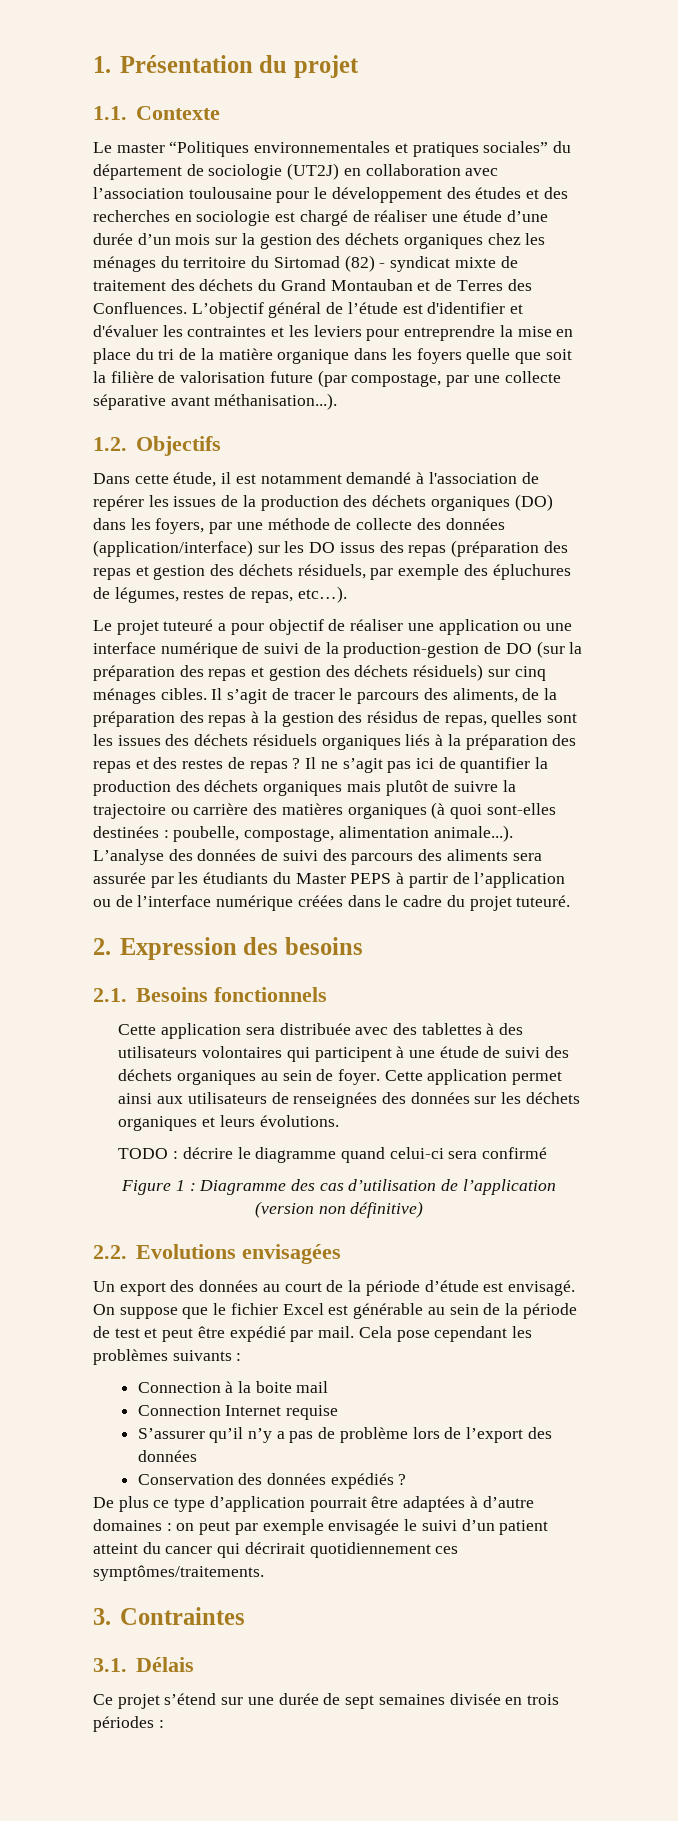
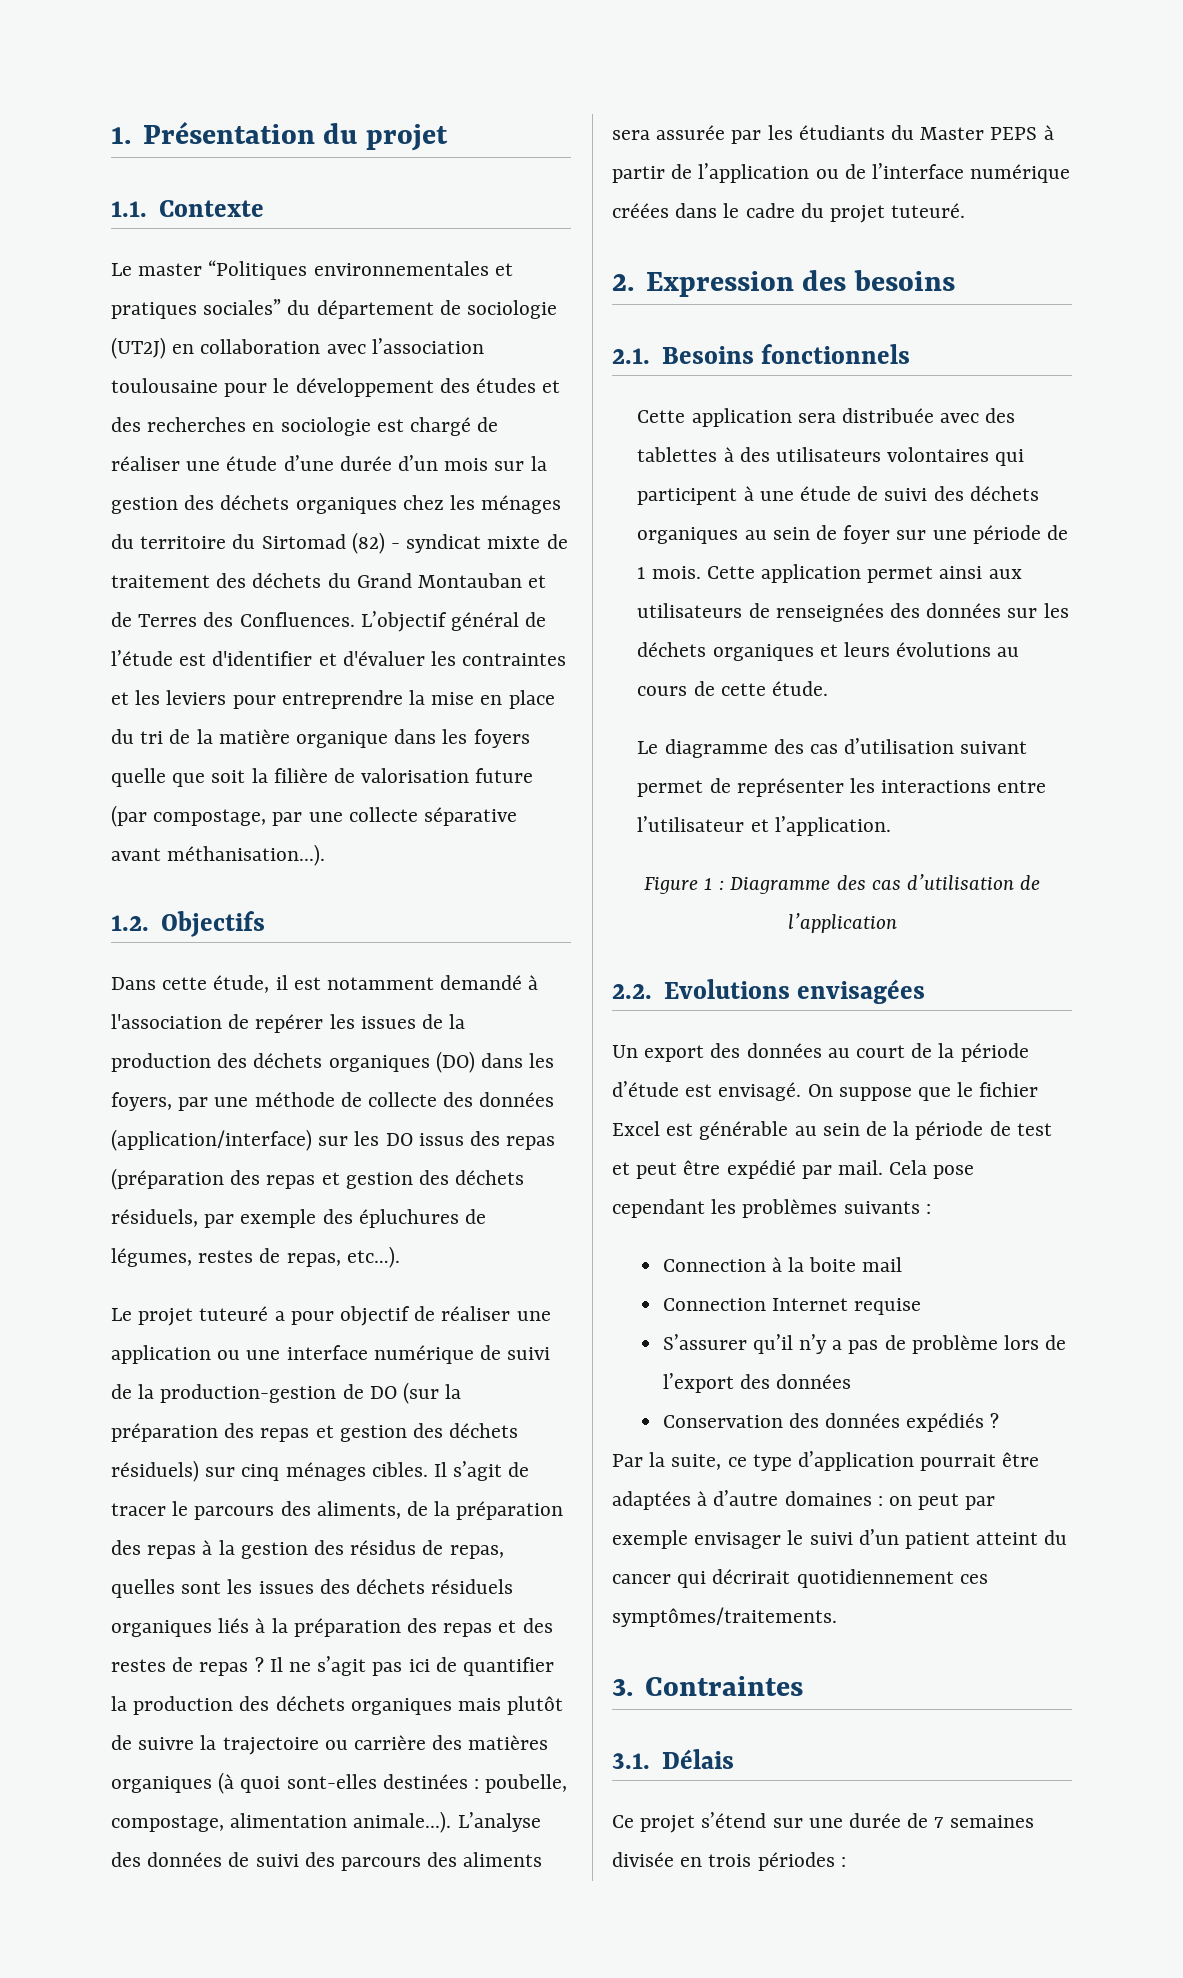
[337,1069,380,1085] foyer. -> [843,525,1069,544] [637,566,701,579] foyer sur une période de 1 mois.
[259,1115,339,1127] [118,1147,548,1163] évolutions. // TODO : décrire le diagramme quand celui-ci sera confirmé -> [896,642,1020,657] [637,681,828,696] [637,738,1028,758] [637,778,1047,797] [637,816,891,836] évolutions au cours de cette étude. // Le diagramme des cas d’utilisation suivant permet de représenter les interactions entre l’utilisateur et l’application.
[254,1201,424,1218] (version non définitive) -> (897, 923) none
[93,1496,149,1512] De plus -> [612,1452,722,1470] Par la suite,
[328,1519,400,1535] envisagée -> [694,1532,782,1549] envisager
[345,1695,375,1709] sept -> [934,1817,944,1828] 7

